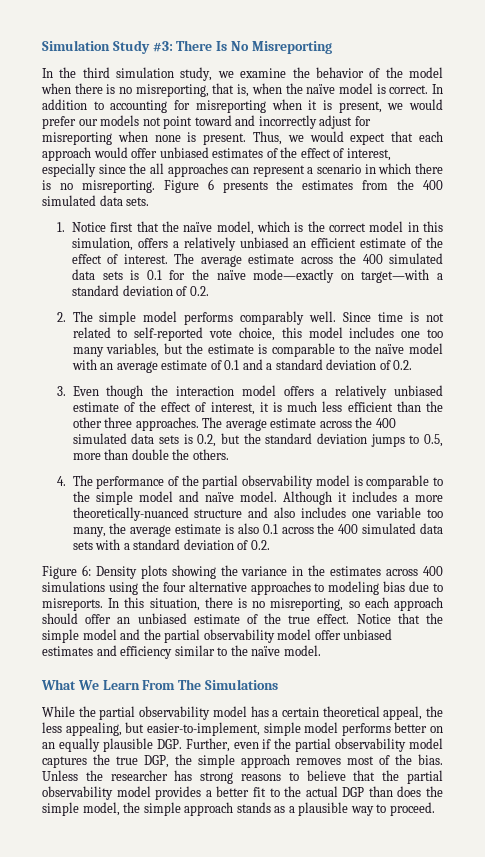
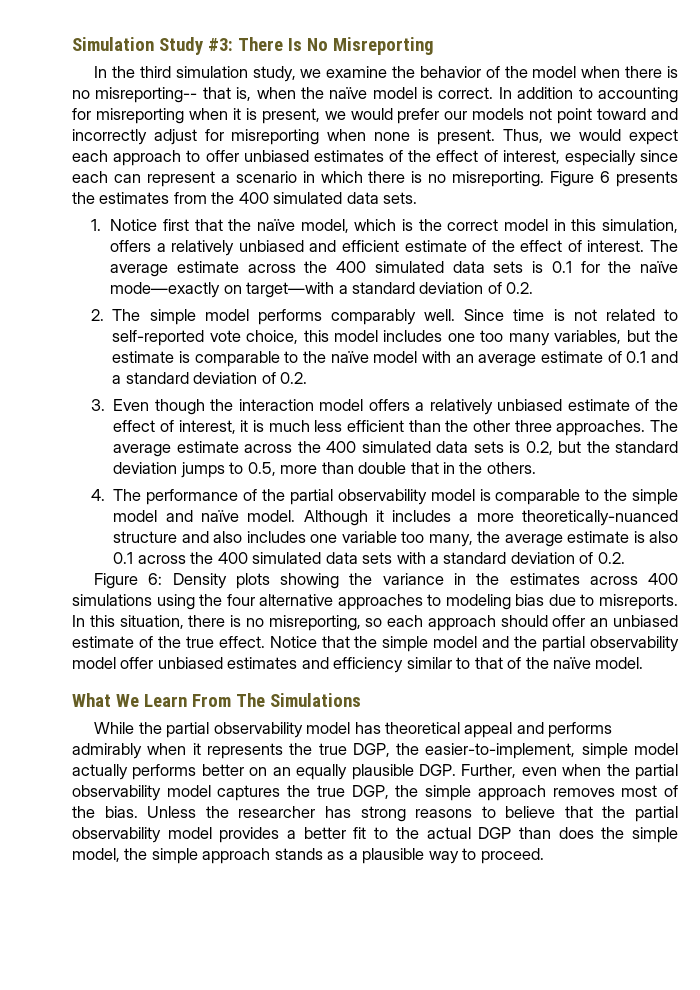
[135,84,209,97] misreporting, -> [95,87,198,103] misreporting--
[391,131,444,142] [42,147,128,161] that each approach would -> [72,150,201,166] each approach to
[129,163,228,177] the all approaches -> [72,171,108,183] each
[293,241,307,248] an -> [309,240,337,252] and
(169, 454) none -> [410,462,455,474] that in
(228, 651) none -> [474,657,522,669] that of
[272,706,443,720] [42,722,145,736] a certain theoretical appeal, the less appealing, but -> [384,722,613,738] [72,743,420,759] theoretical appeal and performs admirably when it represents the true DGP, the
(339, 727) none -> [72,764,128,780] actually
[262,739,272,749] if -> [562,764,602,776] when

